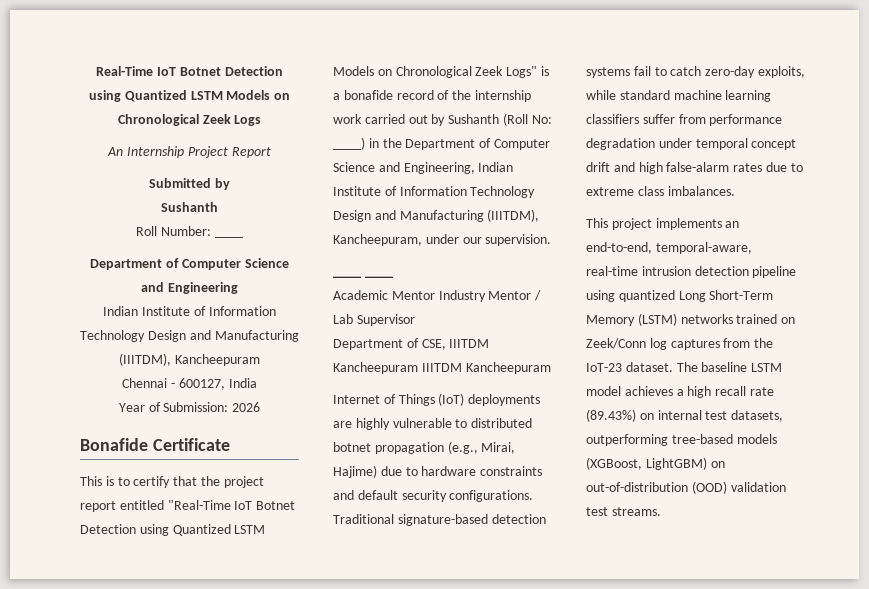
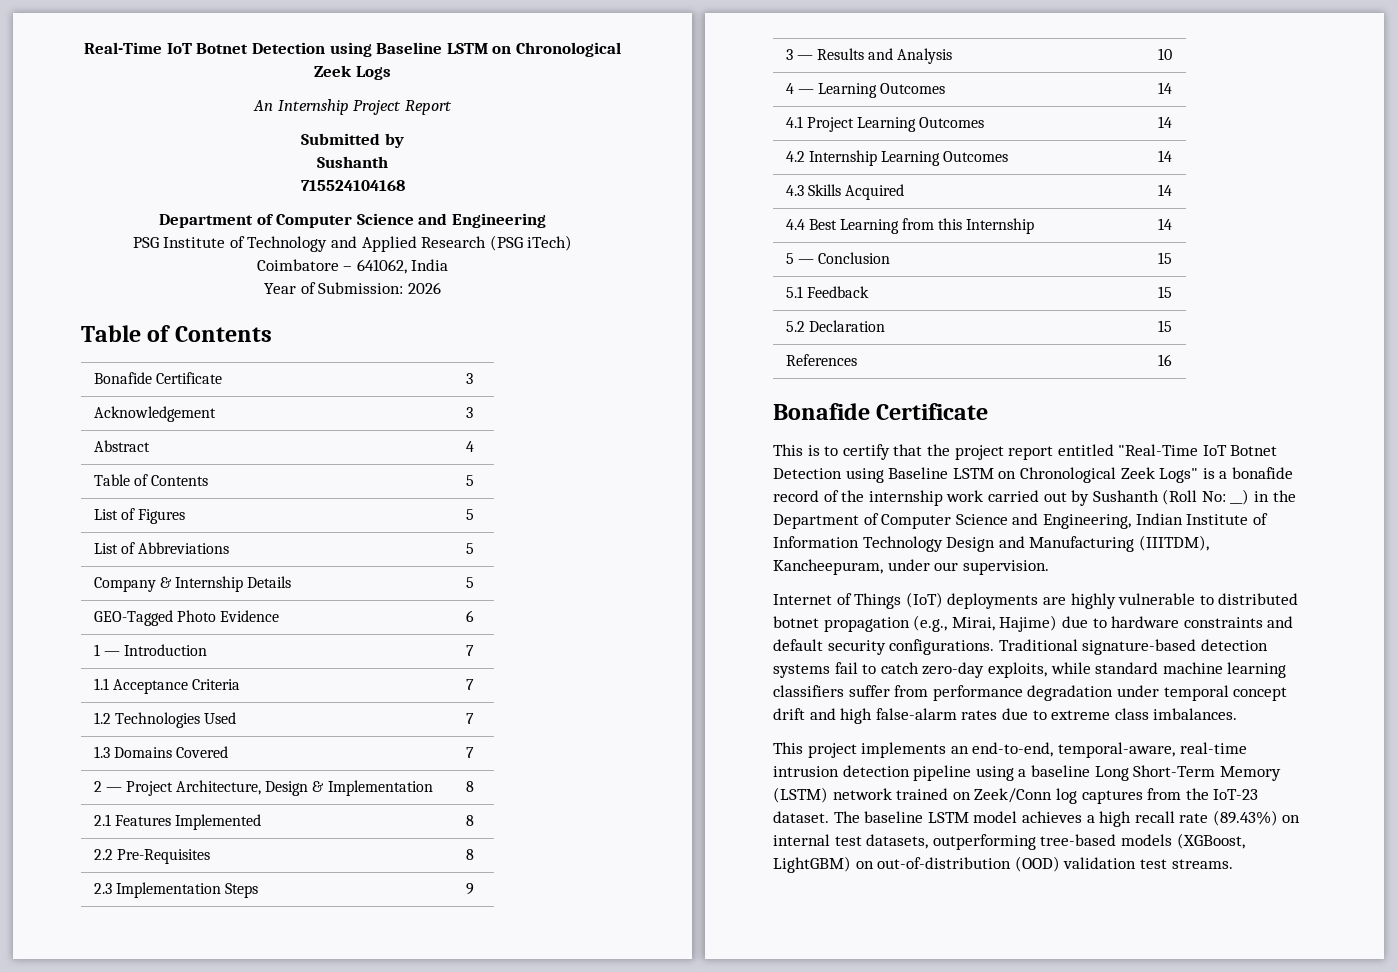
[124,90,271,102] Quantized LSTM Models -> [376,42,488,54] Baseline LSTM
[136,226,211,236] [214,236,243,238] Roll Number: ____ -> [300,180,405,191] 715524104168
[103,306,276,316] [80,330,299,342] [119,353,260,366] [122,378,225,390] Indian Institute of Information Technology Design and Manufacturing (IIITDM), Kancheepuram // Chennai - 600127, -> [132,235,573,252] [256,259,407,274] PSG Institute of Technology and Applied Research (PSG iTech) // Coimbatore – 641062,
(261, 407) none -> [81,325,272,342] [93,372,222,384] [465,373,473,384] [93,406,216,422] [465,407,473,418] [93,440,150,452] [465,441,474,452] [93,474,208,486] [465,475,474,486] [93,508,185,524] [465,509,474,520] [93,542,229,554] [465,543,474,554] [93,576,292,592] [465,577,474,588] [93,610,279,626] [465,610,474,622] [93,644,207,656] [465,645,474,656] [93,678,240,694] [465,679,474,690] [93,712,236,728] [465,713,474,724] [93,746,228,758] [465,747,474,758] [93,780,433,796] [465,781,474,792] [93,814,261,830] [465,815,474,826] [93,849,210,864] [465,849,474,860] [93,882,258,898] [465,883,474,895] [785,48,953,64] [1157,48,1172,60] [785,83,946,98] [1157,82,1172,94] [785,116,985,132] [1157,116,1172,128] [785,150,1009,166] [1157,150,1172,162] [785,184,904,200] [1157,184,1172,196] [785,218,1035,234] [1157,218,1172,230] [785,252,890,264] [1157,252,1172,264] [785,286,869,298] [1157,286,1172,298] [785,320,885,332] [1157,320,1172,332] [785,354,857,366] [1157,354,1172,366] // Table of Contents // Bonafide Certificate | 3 // Acknowledgement | 3 // Abstract | 4 // Table of Contents | 5 // List of Figures | 5 // List of Abbreviations | 5 // Company & Internship Details | 5 // GEO-Tagged Photo Evidence | 6 // 1 — Introduction | 7 // 1.1 Acceptance Criteria | 7 // 1.2 Technologies Used | 7 // 1.3 Domains Covered | 7 // 2 — Project Architecture, Design & Implementation | 8 // 2.1 Features Implemented | 8 // 2.2 Pre-Requisites | 8 // 2.3 Implementation Steps | 9 // 3 — Results and Analysis | 10 // 4 — Learning Outcomes | 14 // 4.1 Project Learning Outcomes | 14 // 4.2 Internship Learning Outcomes | 14 // 4.3 Skills Acquired | 14 // 4.4 Best Learning from this Internship | 14 // 5 — Conclusion | 15 // 5.1 Feedback | 15 // 5.2 Declaration | 15 // References | 16
[172,524,266,536] [333,66,374,76] Quantized LSTM Models -> [888,467,994,479] Baseline LSTM
[333,137,365,150] ____) -> [1230,489,1250,505] __)
[333,276,393,278] [333,290,542,302] [333,314,415,326] [333,338,490,350] [333,362,551,374] // ____ ____ // Academic Mentor Industry Mentor / Lab Supervisor // Department of CSE, IIITDM Kancheepuram IIITDM Kancheepuram -> (1049, 567) none
[618,290,675,302] quantized -> [1018,765,1090,777] a baseline
[680,314,733,324] networks -> [832,788,892,800] network

